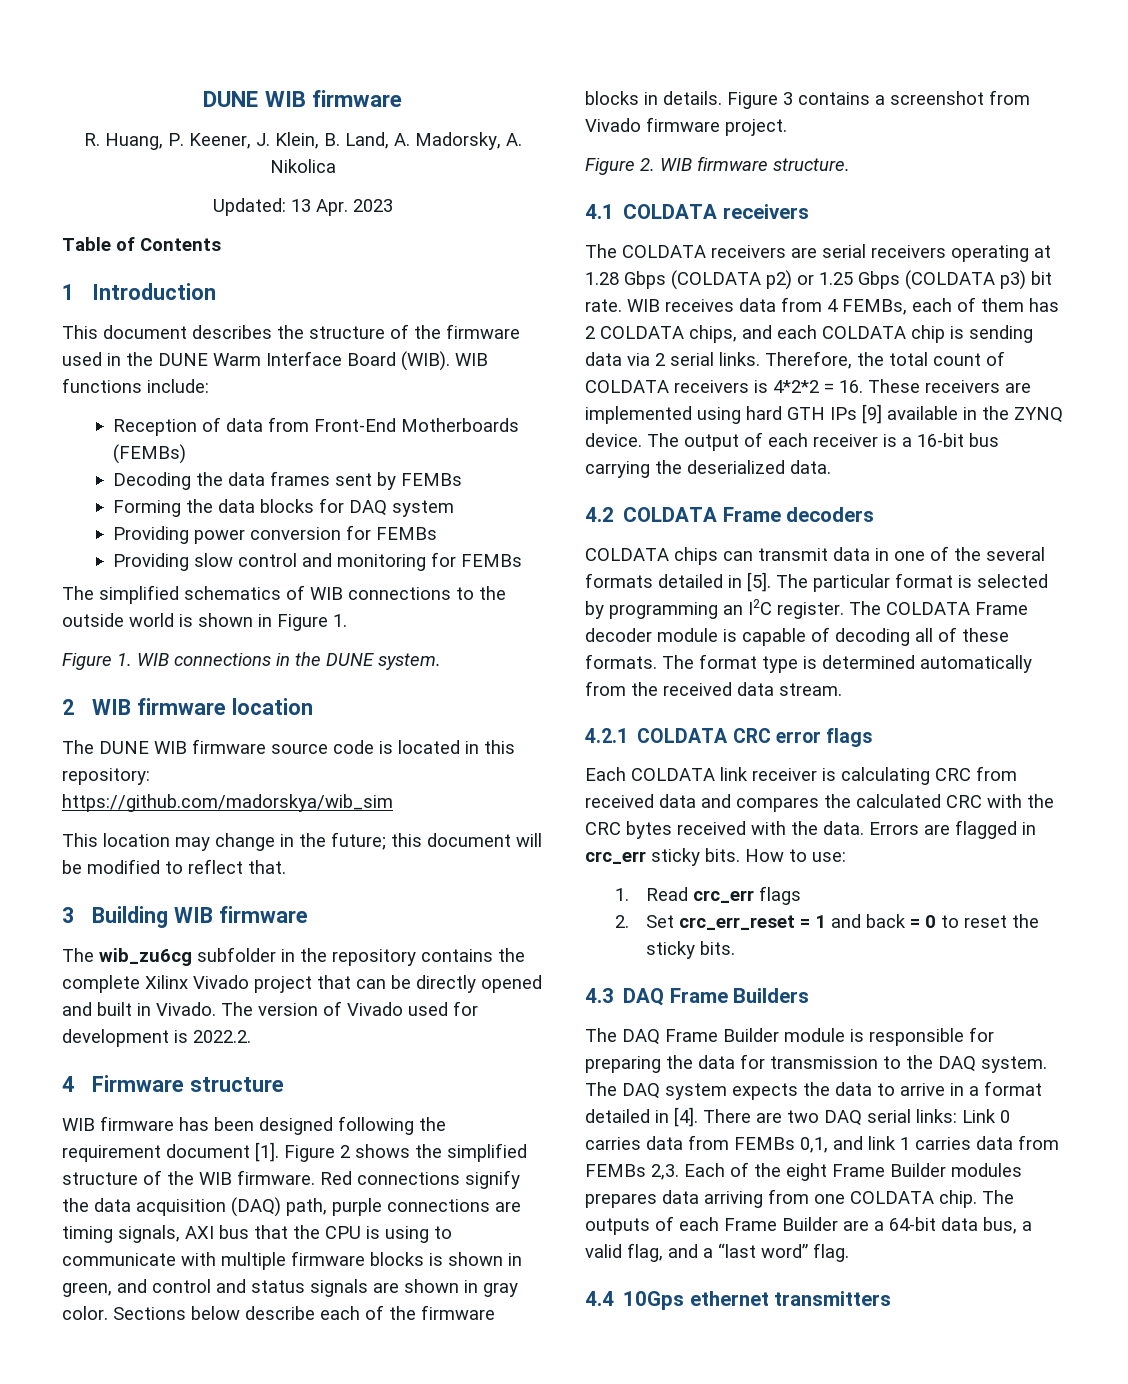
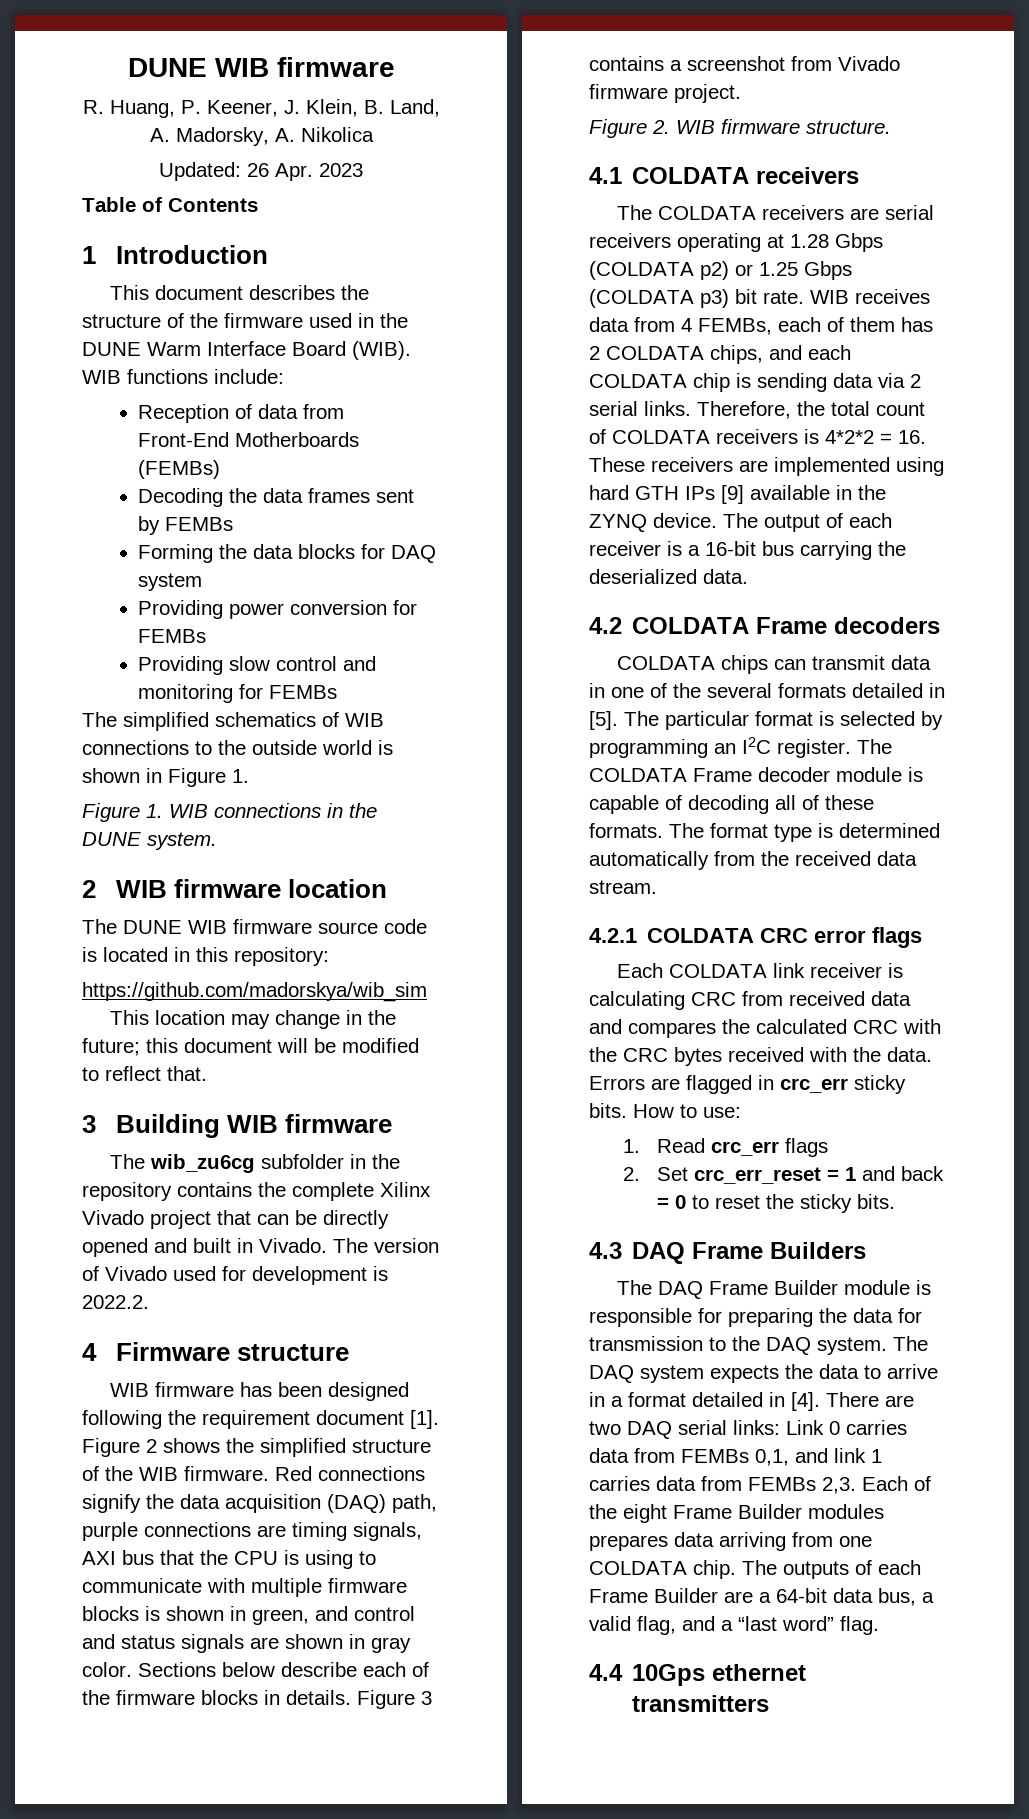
[290,199,311,212] 13 -> [247,163,269,177] 26

